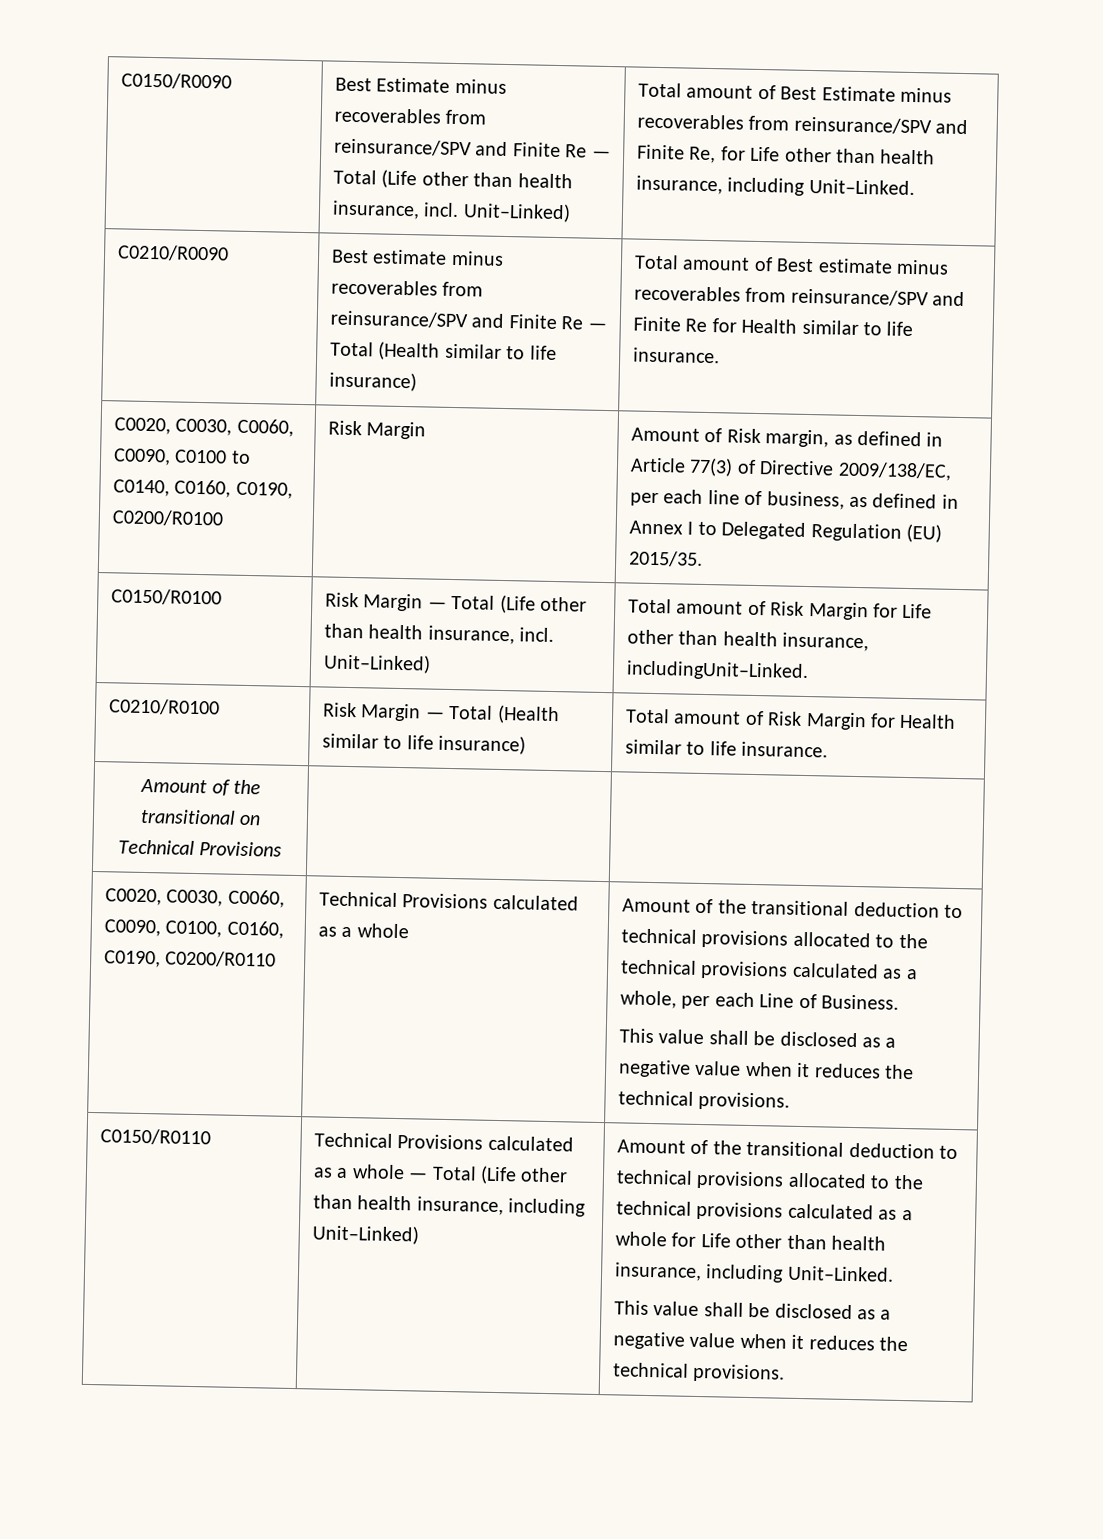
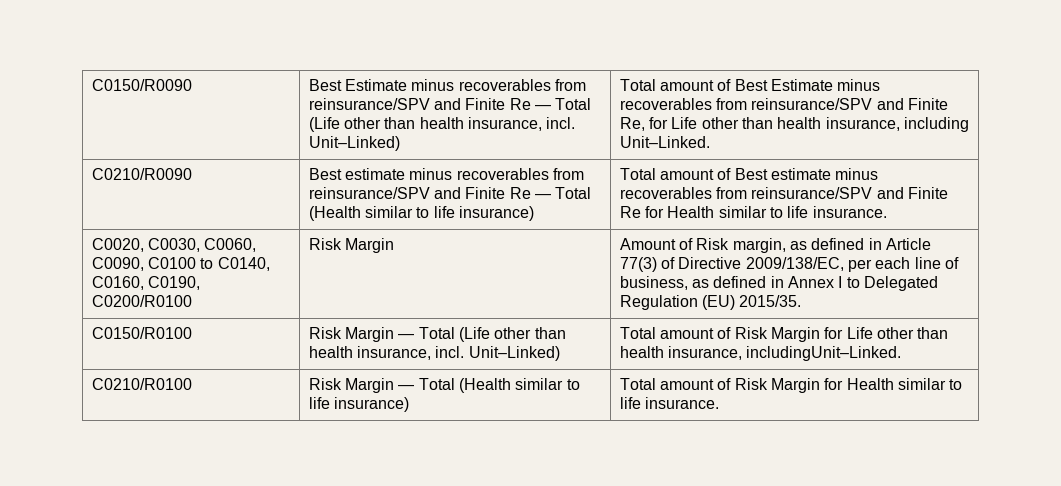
[140,778,261,796] [139,808,262,826] [117,839,283,857] [104,888,285,908] [103,919,284,939] [103,950,277,968] [318,891,579,911] [317,923,409,939] [621,898,963,919] [620,928,928,949] [619,959,918,980] [619,990,899,1010] [618,1028,897,1048] [617,1059,914,1080] [617,1090,791,1111] [99,1128,211,1146] [313,1132,574,1152] [312,1164,569,1185] [312,1194,587,1217] [311,1224,419,1245] [616,1139,958,1160] [615,1169,924,1190] [615,1200,913,1221] [614,1231,886,1251] [613,1262,894,1283] [613,1300,892,1320] [612,1331,908,1352] [612,1362,786,1383] // Amount of the transitional on Technical Provisions | | // C0020, C0030, C0060, C0090, C0100, C0160, C0190, C0200/R0110 | Technical Provisions calculated as a whole | Amount of the transitional deduction to technical provisions allocated to the technical provisions calculated as a whole, per each Line of Business. // This value shall be disclosed as a negative value when it reduces the technical provisions. // C0150/R0110 | Technical Provisions calculated as a whole — Total (Life other than health insurance, including Unit–Linked) | Amount of the transitional deduction to technical provisions allocated to the technical provisions calculated as a whole for Life other than health insurance, including Unit–Linked. // This value shall be disclosed as a negative value when it reduces the technical provisions. -> (719, 403) none

